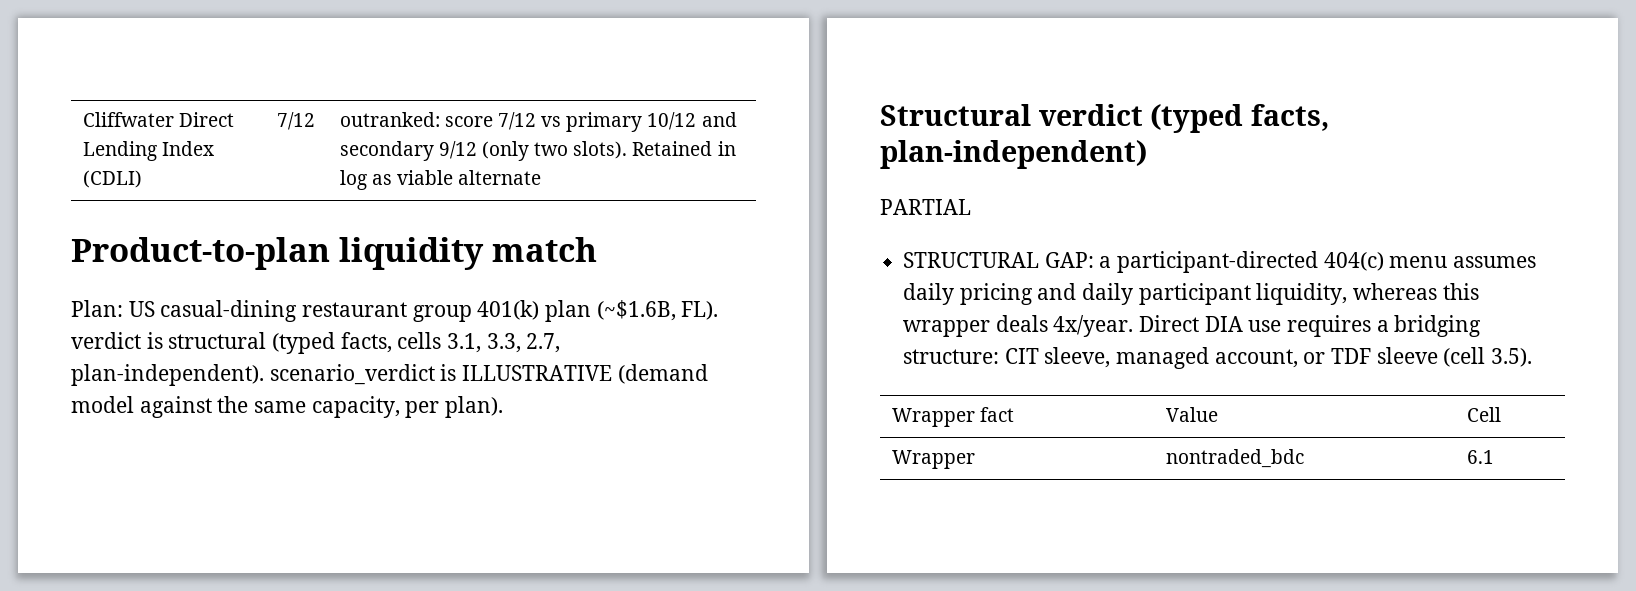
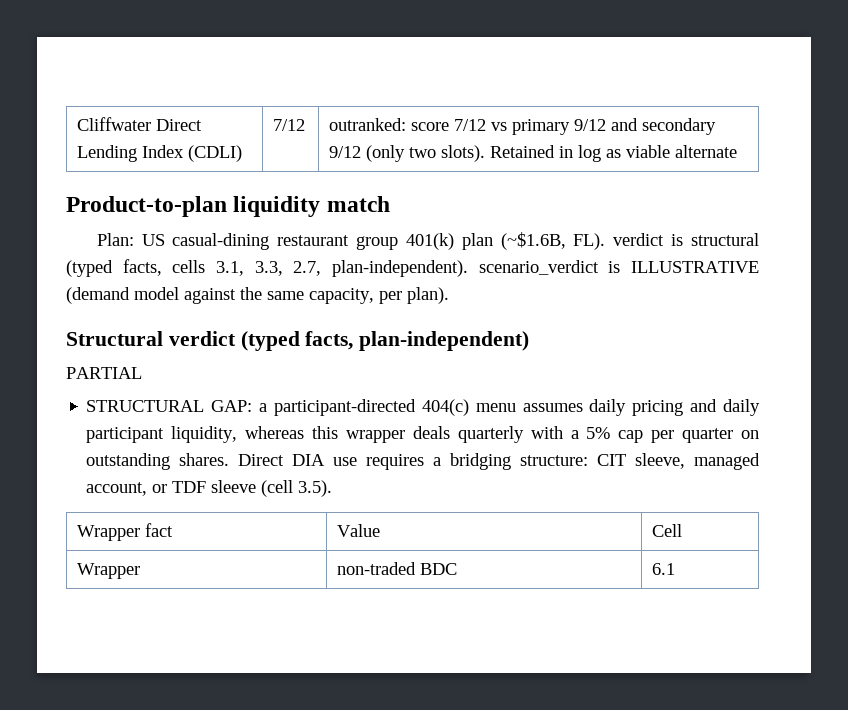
[647,112,697,130] 10/12 -> [574,119,607,131] 9/12
[1053,315,1134,337] 4x/year. -> [457,426,760,443] [86,453,230,470] quarterly with a 5% cap per quarter on outstanding shares.
[1165,449,1304,468] nontraded_bdc -> [337,562,458,575] non-traded BDC

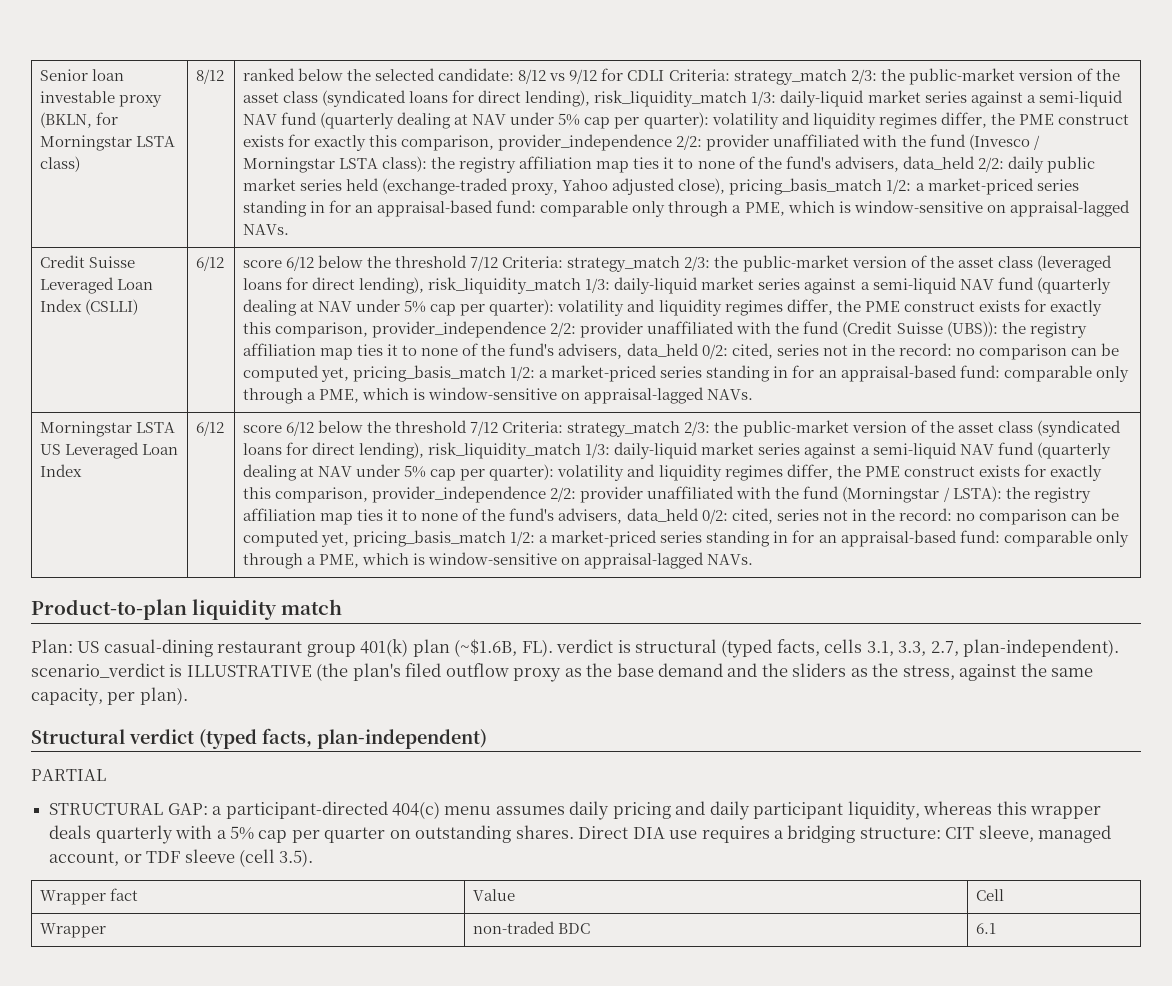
[77,117,203,131] [77,145,243,162] [273,119,306,131] [329,118,717,135] [329,145,738,162] Cliffwater Direct Lending Index (CDLI) | 7/12 | outranked: score 7/12 vs primary 9/12 and secondary 9/12 (only two slots). Retained in log as viable alternate -> [40,69,125,81] [40,90,163,107] [40,112,119,128] [40,135,176,151] [40,156,81,172] [196,69,225,84] [243,68,1120,85] [243,90,1123,107] [243,112,1129,129] [243,134,1040,151] [243,156,1095,173] [243,178,1079,195] [243,200,1130,217] [243,224,290,235] [40,255,136,268] [40,277,154,294] [40,299,139,315] [196,256,225,271] [243,255,1112,272] [243,277,1111,294] [243,299,1102,316] [243,321,1087,338] [243,343,1120,360] [243,365,1129,382] [243,387,754,404] [40,421,176,437] [40,442,179,459] [40,464,83,477] [196,421,225,436] [243,420,1121,437] [243,442,1111,459] [243,464,1102,481] [243,486,1091,503] [243,508,1120,525] [243,530,1129,547] [243,552,754,569] Senior loan investable proxy (BKLN, for Morningstar LSTA class) | 8/12 | ranked below the selected candidate: 8/12 vs 9/12 for CDLI Criteria: strategy_match 2/3: the public-market version of the asset class (syndicated loans for direct lending), risk_liquidity_match 1/3: daily-liquid market series against a semi-liquid NAV fund (quarterly dealing at NAV under 5% cap per quarter): volatility and liquidity regimes differ, the PME construct exists for exactly this comparison, provider_independence 2/2: provider unaffiliated with the fund (Invesco / Morningstar LSTA class): the registry affiliation map ties it to none of the fund's advisers, data_held 2/2: daily public market series held (exchange-traded proxy, Yahoo adjusted close), pricing_basis_match 1/2: a market-priced series standing in for an appraisal-based fund: comparable only through a PME, which is window-sensitive on appraisal-lagged NAVs. // Credit Suisse Leveraged Loan Index (CSLLI) | 6/12 | score 6/12 below the threshold 7/12 Criteria: strategy_match 2/3: the public-market version of the asset class (leveraged loans for direct lending), risk_liquidity_match 1/3: daily-liquid market series against a semi-liquid NAV fund (quarterly dealing at NAV under 5% cap per quarter): volatility and liquidity regimes differ, the PME construct exists for exactly this comparison, provider_independence 2/2: provider unaffiliated with the fund (Credit Suisse (UBS)): the registry affiliation map ties it to none of the fund's advisers, data_held 0/2: cited, series not in the record: no comparison can be computed yet, pricing_basis_match 1/2: a market-priced series standing in for an appraisal-based fund: comparable only through a PME, which is window-sensitive on appraisal-lagged NAVs. // Morningstar LSTA US Leveraged Loan Index | 6/12 | score 6/12 below the threshold 7/12 Criteria: strategy_match 2/3: the public-market version of the asset class (syndicated loans for direct lending), risk_liquidity_match 1/3: daily-liquid market series against a semi-liquid NAV fund (quarterly dealing at NAV under 5% cap per quarter): volatility and liquidity regimes differ, the PME construct exists for exactly this comparison, provider_independence 2/2: provider unaffiliated with the fund (Morningstar / LSTA): the registry affiliation map ties it to none of the fund's advisers, data_held 0/2: cited, series not in the record: no comparison can be computed yet, pricing_basis_match 1/2: a market-priced series standing in for an appraisal-based fund: comparable only through a PME, which is window-sensitive on appraisal-lagged NAVs.
[66,287,179,304] (demand model -> [316,663,955,682] (the plan's filed outflow proxy as the base demand and the sliders as the stress,

